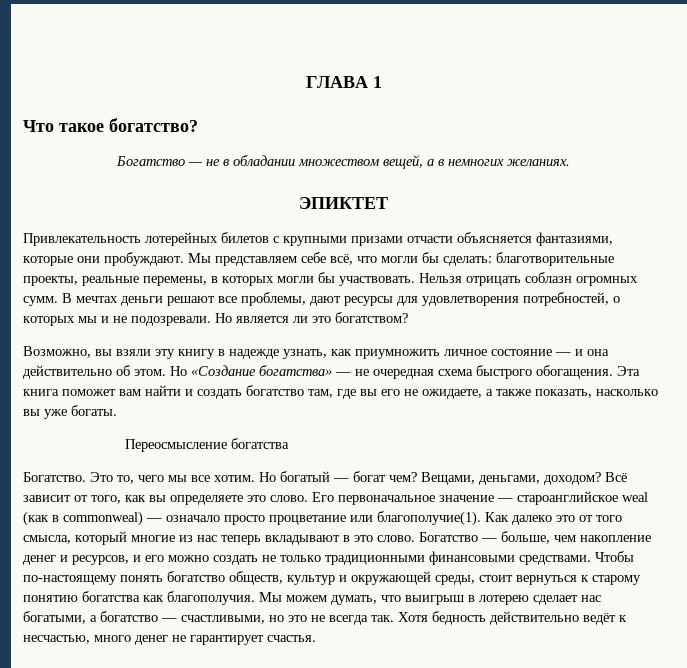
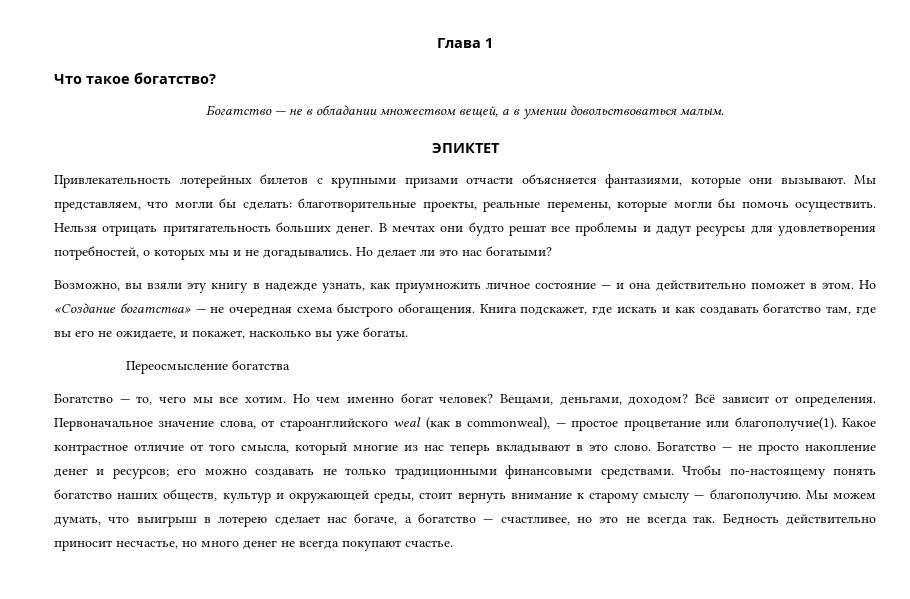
[305,76,368,88] ГЛАВА -> [437,38,481,48] Глава
[448,159,570,166] немногих желаниях. -> [523,105,724,119] умении довольствоваться малым.
[104,252,353,266] пробуждают. Мы представляем себе всё, -> [780,175,876,184] [54,201,141,212] вызывают. Мы представляем,
[211,272,638,286] [23,292,341,306] в которых могли бы участвовать. Нельзя отрицать соблазн огромных сумм. В мечтах деньги решают все проблемы, дают -> [617,198,876,212] [54,222,692,236] которые могли бы помочь осуществить. Нельзя отрицать притягательность больших денег. В мечтах они будто решат все проблемы и дадут
[131,312,408,326] подозревали. Но является ли это богатством? -> [263,246,552,258] догадывались. Но делает ли это нас богатыми?
[116,365,130,376] об -> [750,282,817,289] поможет в
[617,366,640,376] [23,385,242,399] Эта книга поможет вам найти и создать -> [479,304,759,315] Книга подскажет, где искать и как создавать
[486,389,592,398] а также показать, -> [180,330,245,339] и покажет,
[23,472,113,482] Богатство. Это -> [54,393,130,403] Богатство —
[280,471,417,482] богатый — богат чем? -> [316,393,494,403] чем именно богат человек?
[91,491,648,505] [23,511,575,526] того, как вы определяете это слово. Его первоначальное значение — староанглийское weal (как в commonweal) — означало просто процветание или благополучие(1). Как далеко это -> [794,396,876,407] [54,417,877,431] [54,444,184,455] определения. Первоначальное значение слова, от староанглийского weal (как в commonweal), — простое процветание или благополучие(1). Какое контрастное отличие
[501,531,576,544] больше, чем -> [738,444,799,455] не просто
[72,555,141,565] ресурсов, и -> [112,468,169,479] ресурсов;
[213,555,258,565] создать -> [255,468,315,477] создавать
(225, 576) none -> [117,493,159,500] наших
[516,575,641,585] [23,591,255,605] вернуться к старому понятию богатства как благополучия. -> [457,489,801,503] вернуть внимание к старому смыслу — благополучию.
[23,611,86,624] богатыми, -> [354,513,398,525] богаче,
[181,615,265,624] счастливыми, -> [500,516,570,525] счастливее,
[398,611,627,625] [23,635,316,645] Хотя бедность действительно ведёт к несчастью, много денег не гарантирует счастья. -> [722,513,877,525] [54,540,453,551] Бедность действительно приносит несчастье, но много денег не всегда покупают счастье.

